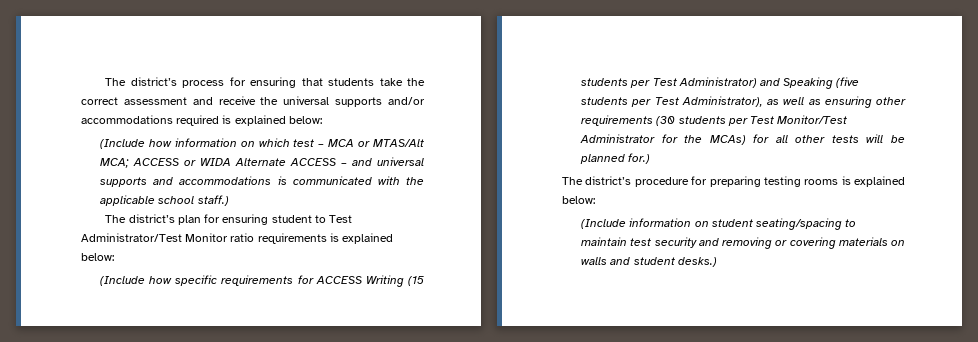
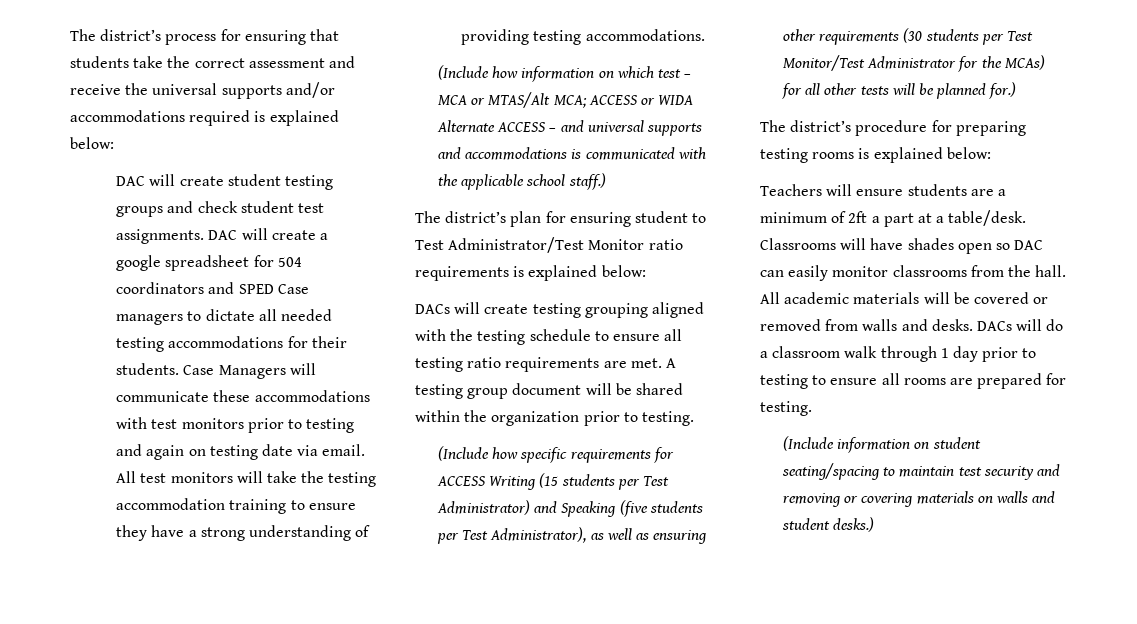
(322, 120) none -> [116,174,333,190] [116,201,324,217] [116,228,328,244] [116,255,302,271] [116,282,309,294] [116,309,332,325] [116,336,347,352] [116,363,316,379] [116,390,370,402] [116,417,355,433] [116,444,366,460] [116,471,377,487] [116,498,356,514] [116,525,371,541] [461,29,705,45] // DAC will create student testing groups and check student test assignments. DAC will create a google spreadsheet for 504 coordinators and SPED Case managers to dictate all needed testing accommodations for their students. Case Managers will communicate these accommodations with test monitors prior to testing and again on testing date via email. All test monitors will take the testing accommodation training to ensure they have a strong understanding of providing testing accommodations.
(114, 257) none -> [415,302,704,318] [415,329,683,345] [415,357,676,372] [415,383,683,399] [415,410,694,426] // DACs will create testing grouping aligned with the testing schedule to ensure all testing ratio requirements are met. A testing group document will be shared within the organization prior to testing.
(595, 200) none -> [760,184,1006,196] [760,210,1027,227] [760,238,1044,254] [760,265,1067,281] [760,292,1049,304] [760,319,1064,331] [760,346,1037,362] [760,373,1067,389] [760,401,812,416] // Teachers will ensure students are a minimum of 2ft a part at a table/desk. Classrooms will have shades open so DAC can easily monitor classrooms from the hall. All academic materials will be covered or removed from walls and desks. DACs will do a classroom walk through 1 day prior to testing to ensure all rooms are prepared for testing.

